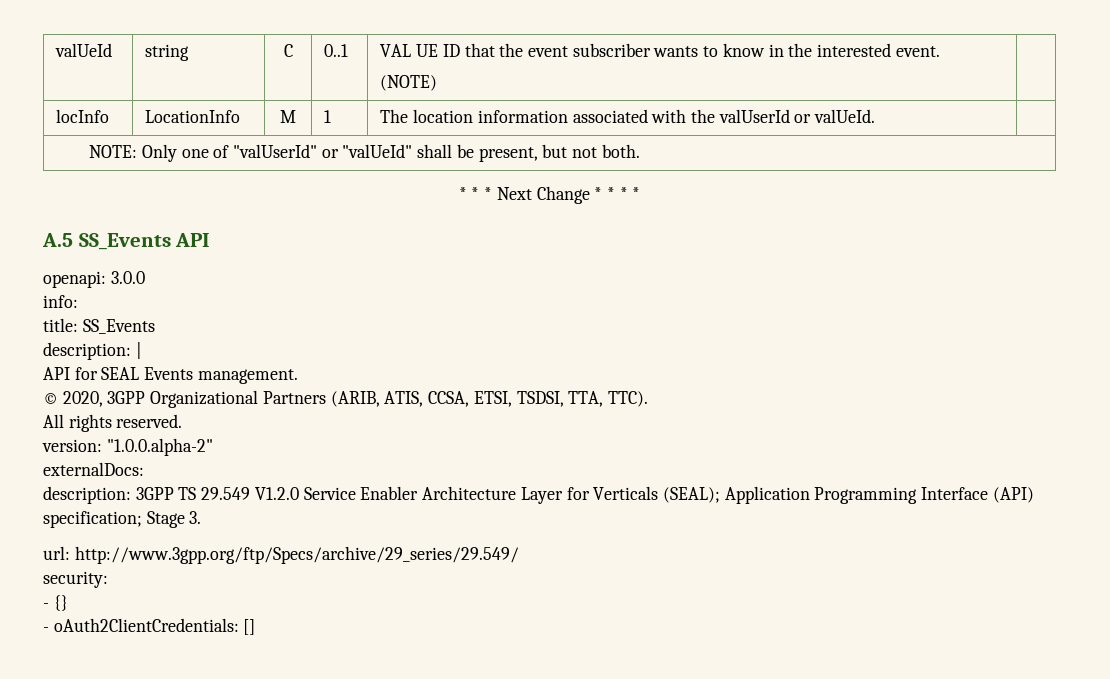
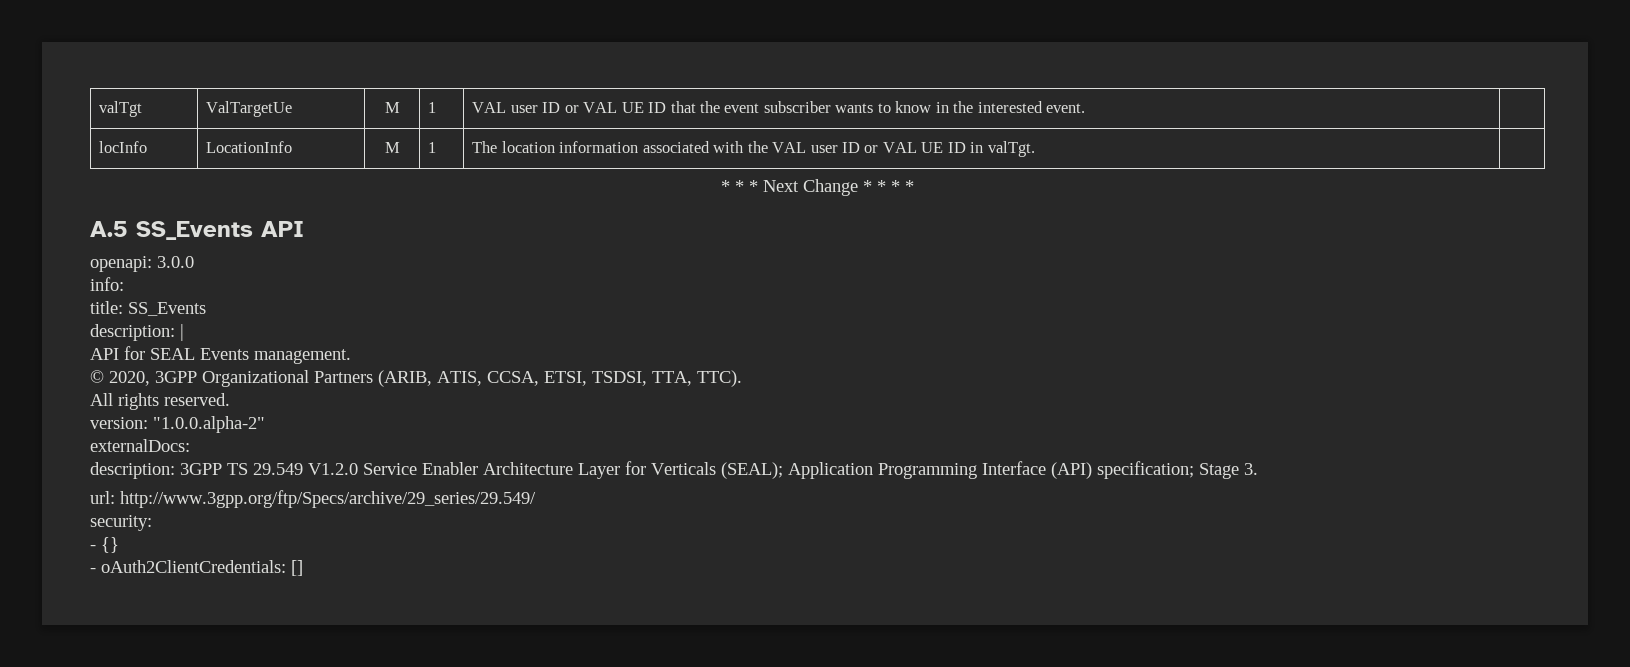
[55,43,113,57] [145,44,190,61] [283,44,293,57] [324,44,349,57] valUeId | string | C | 0..1 | -> [99,101,143,117] [206,101,293,117] [384,102,400,113] [428,102,437,113] [472,102,579,113] valTgt | ValTargetUe | M | 1 | VAL user ID or
[380,75,438,91] // (NOTE) -> (1086, 108) none
[718,109,876,123] [89,144,640,162] valUserId or valUeId. | // NOTE: Only one of "valUserId" or "valUeId" shall be present, but not both. -> [772,141,1035,157] VAL user ID or VAL UE ID in valTgt. |

